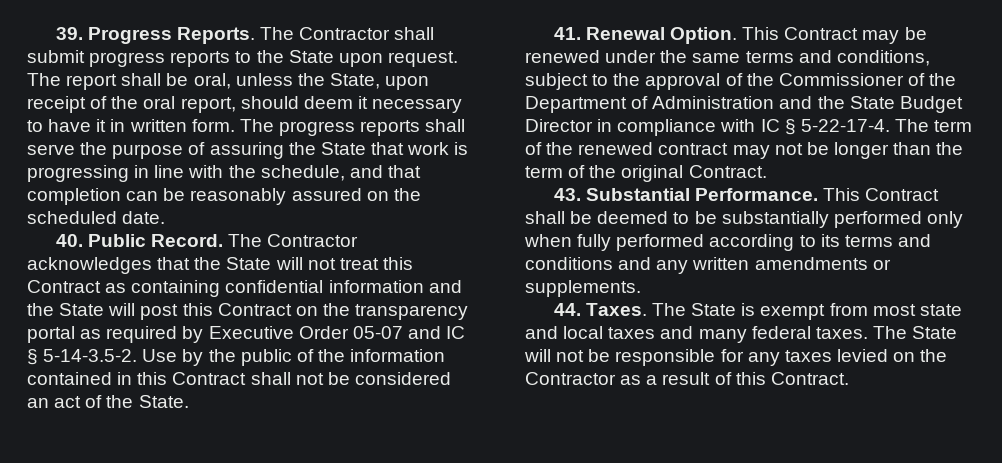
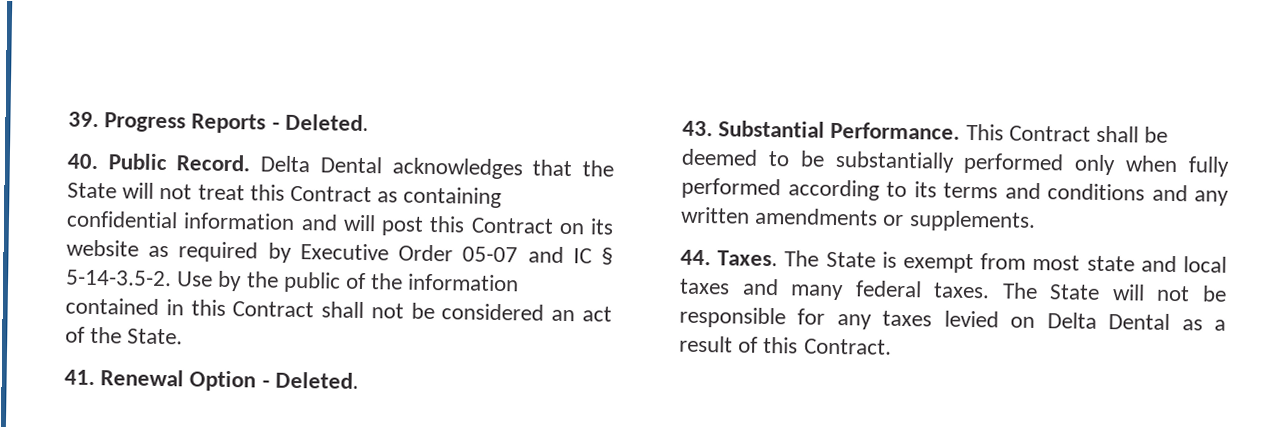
[177,27,435,44] [27,50,458,67] [27,73,430,90] [27,96,463,113] [27,119,466,136] [27,142,469,159] [27,165,421,182] [27,188,421,205] [27,211,166,224] Reports. The Contractor shall submit progress reports to the State upon request. The report shall be oral, unless the State, upon receipt of the oral report, should deem it necessary to have it in written form. The progress reports shall serve the purpose of assuring the State that work is progressing in line with the schedule, and that completion can be reasonably assured on the scheduled date. -> [191,113,369,134] Reports - Deleted.
[228,234,359,247] The Contractor -> [260,155,382,174] Delta Dental
[27,303,105,316] the State -> (338, 222) none
[322,303,469,320] [27,326,75,343] the transparency portal -> [590,218,614,235] [66,239,139,257] its website
[670,27,927,44] [525,50,930,66] [525,73,957,90] [525,96,963,113] [525,119,973,136] [525,142,964,159] [525,165,767,182] Option. This Contract may be renewed under the same terms and conditions, subject to the approval of the Commissioner of the Department of Administration and the State Budget Director in compliance with IC § 5-22-17-4. The term of the renewed contract may not be longer than the term of the original Contract. -> [189,370,359,392] Option - Deleted.
[920,349,948,362] [525,372,616,385] the Contractor -> [1046,312,1171,330] Delta Dental

